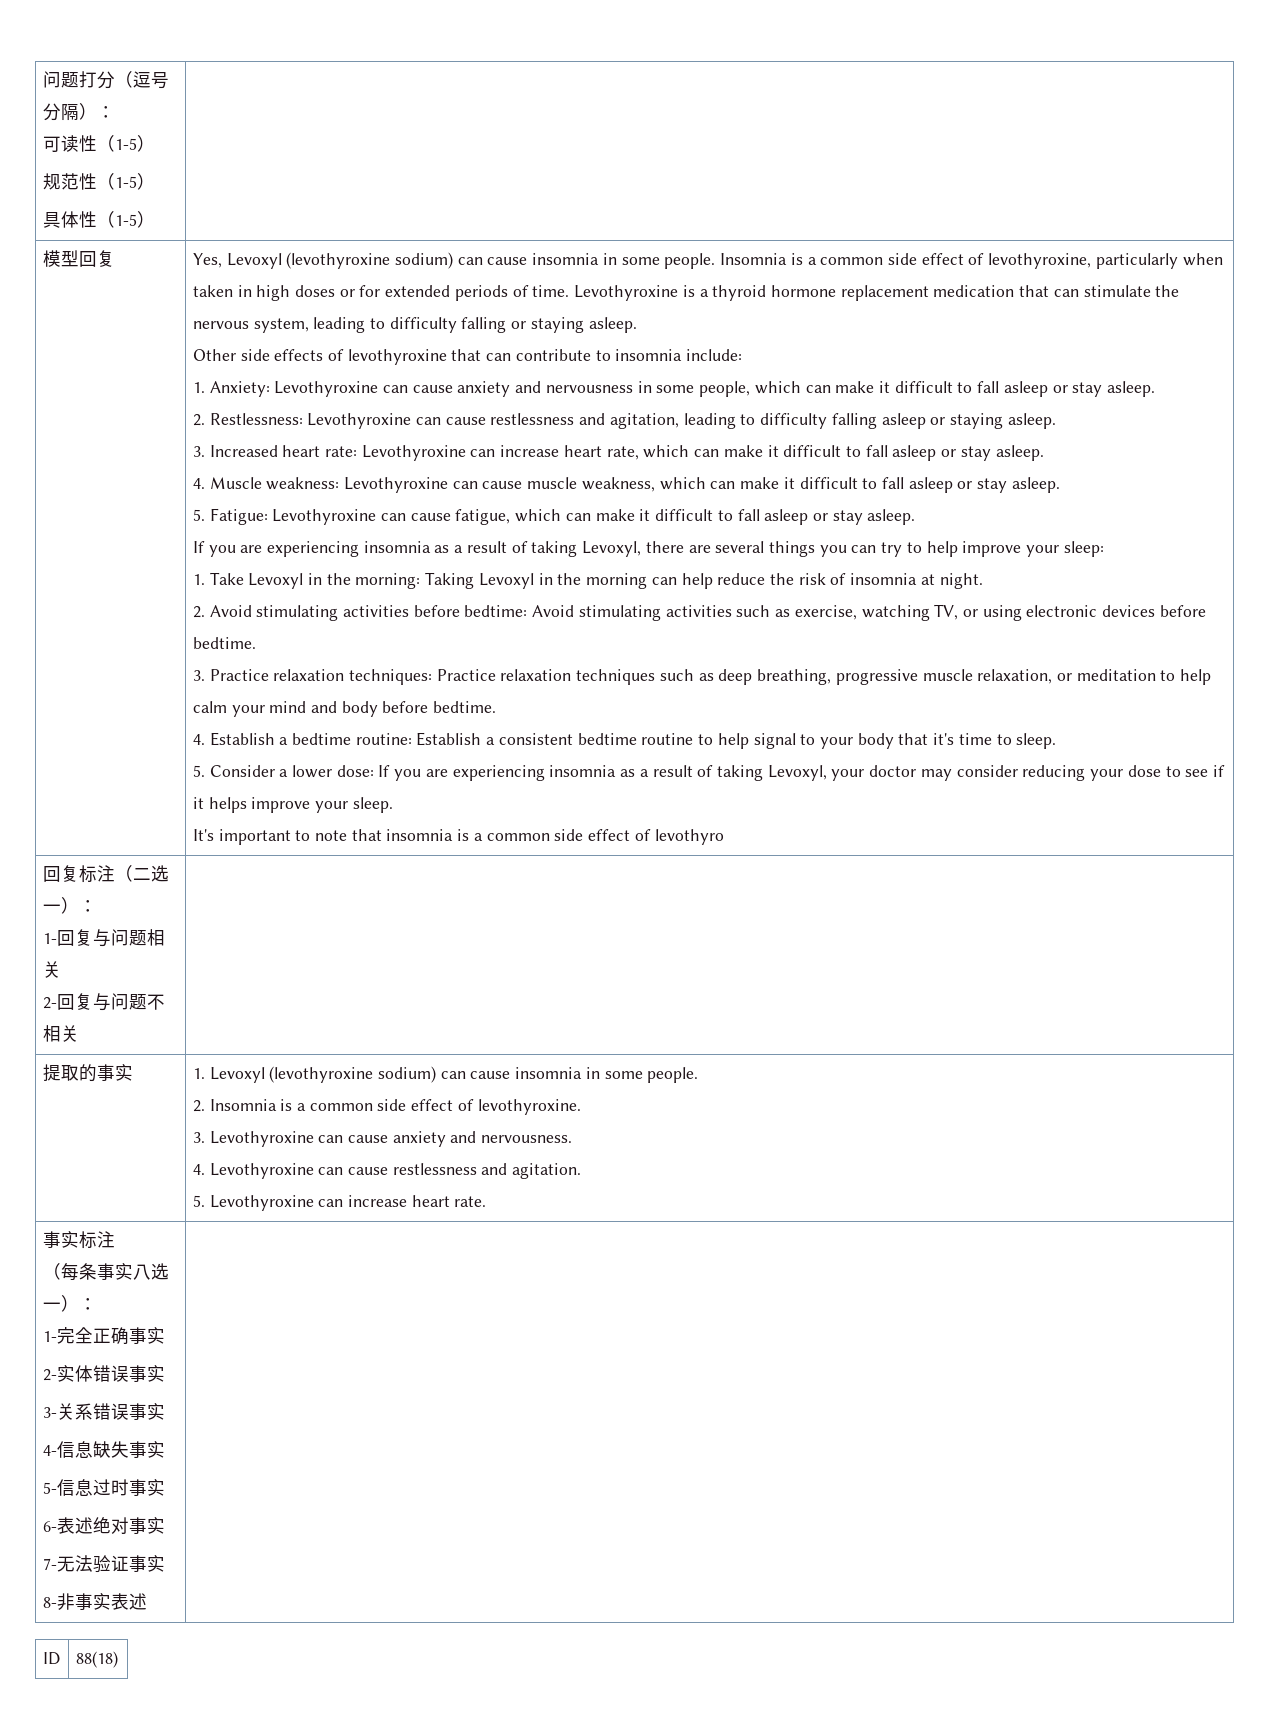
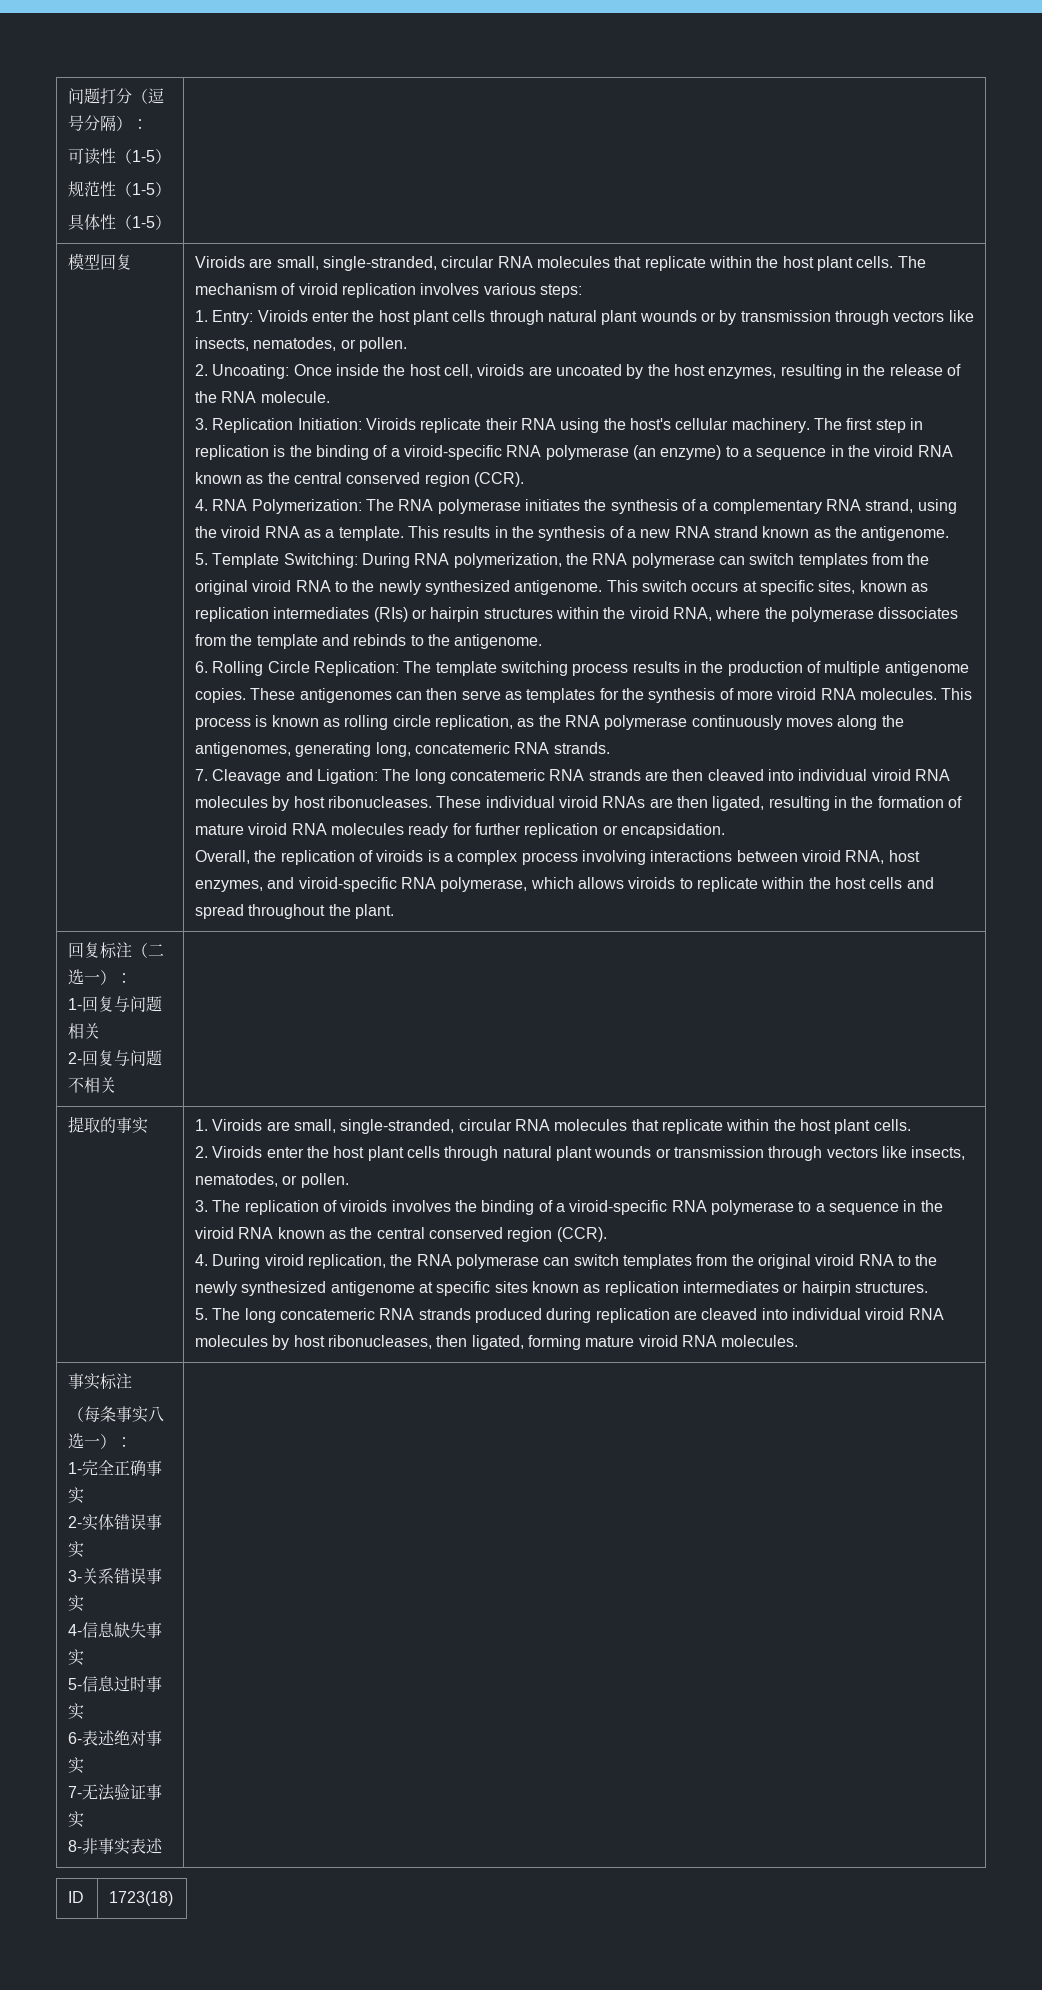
[192,252,1223,269] [192,285,1180,301] [192,317,637,333] [192,349,743,365] [192,381,1156,397] [192,413,1056,429] [192,445,1044,461] [192,477,1060,493] [192,508,916,525] [192,541,1104,557] [192,572,983,589] [192,604,1206,621] [192,637,256,649] [192,669,1212,685] [192,701,497,717] [192,732,1057,749] [192,765,1225,781] [192,797,393,813] [192,829,724,845] Yes, Levoxyl (levothyroxine sodium) can cause insomnia in some people. Insomnia is a common side effect of levothyroxine, particularly when taken in high doses or for extended periods of time. Levothyroxine is a thyroid hormone replacement medication that can stimulate the nervous system, leading to difficulty falling or staying asleep. // Other side effects of levothyroxine that can contribute to insomnia include: // 1. Anxiety: Levothyroxine can cause anxiety and nervousness in some people, which can make it difficult to fall asleep or stay asleep. // 2. Restlessness: Levothyroxine can cause restlessness and agitation, leading to difficulty falling asleep or staying asleep. // 3. Increased heart rate: Levothyroxine can increase heart rate, which can make it difficult to fall asleep or stay asleep. // 4. Muscle weakness: Levothyroxine can cause muscle weakness, which can make it difficult to fall asleep or stay asleep. // 5. Fatigue: Levothyroxine can cause fatigue, which can make it difficult to fall asleep or stay asleep. // If you are experiencing insomnia as a result of taking Levoxyl, there are several things you can try to help improve your sleep: // 1. Take Levoxyl in the morning: Taking Levoxyl in the morning can help reduce the risk of insomnia at night. // 2. Avoid stimulating activities before bedtime: Avoid stimulating activities such as exercise, watching TV, or using electronic devices before bedtime. // 3. Practice relaxation techniques: Practice relaxation techniques such as deep breathing, progressive muscle relaxation, or meditation to help calm your mind and body before bedtime. // 4. Establish a bedtime routine: Establish a consistent bedtime routine to help signal to your body that it's time to sleep. // 5. Consider a lower dose: If you are experiencing insomnia as a result of taking Levoxyl, your doctor may consider reducing your dose to see if it helps improve your sleep. // It's important to note that insomnia is a common side effect of levothyro -> [195,256,926,271] [195,283,583,298] [195,310,974,325] [195,337,408,352] [195,364,961,379] [195,391,330,403] [195,418,923,433] [195,445,953,460] [195,472,525,487] [195,499,957,514] [195,526,950,541] [195,553,930,568] [195,580,928,595] [195,607,959,622] [195,634,543,649] [195,661,969,676] [195,688,973,703] [195,715,904,730] [195,742,610,757] [195,769,950,784] [195,796,962,811] [195,823,726,838] [195,850,920,865] [195,877,934,892] [195,904,395,919] Viroids are small, single-stranded, circular RNA molecules that replicate within the host plant cells. The mechanism of viroid replication involves various steps: // 1. Entry: Viroids enter the host plant cells through natural plant wounds or by transmission through vectors like insects, nematodes, or pollen. // 2. Uncoating: Once inside the host cell, viroids are uncoated by the host enzymes, resulting in the release of the RNA molecule. // 3. Replication Initiation: Viroids replicate their RNA using the host's cellular machinery. The first step in replication is the binding of a viroid-specific RNA polymerase (an enzyme) to a sequence in the viroid RNA known as the central conserved region (CCR). // 4. RNA Polymerization: The RNA polymerase initiates the synthesis of a complementary RNA strand, using the viroid RNA as a template. This results in the synthesis of a new RNA strand known as the antigenome. // 5. Template Switching: During RNA polymerization, the RNA polymerase can switch templates from the original viroid RNA to the newly synthesized antigenome. This switch occurs at specific sites, known as replication intermediates (RIs) or hairpin structures within the viroid RNA, where the polymerase dissociates from the template and rebinds to the antigenome. // 6. Rolling Circle Replication: The template switching process results in the production of multiple antigenome copies. These antigenomes can then serve as templates for the synthesis of more viroid RNA molecules. This process is known as rolling circle replication, as the RNA polymerase continuously moves along the antigenomes, generating long, concatemeric RNA strands. // 7. Cleavage and Ligation: The long concatemeric RNA strands are then cleaved into individual viroid RNA molecules by host ribonucleases. These individual viroid RNAs are then ligated, resulting in the formation of mature viroid RNA molecules ready for further replication or encapsidation. // Overall, the replication of viroids is a complex process involving interactions between viroid RNA, host enzymes, and viroid-specific RNA polymerase, which allows viroids to replicate within the host cells and spread throughout the plant.
[209,1066,699,1083] [192,1099,581,1115] [192,1131,573,1147] [192,1163,582,1179] [192,1195,487,1211] Levoxyl (levothyroxine sodium) can cause insomnia in some people. // 2. Insomnia is a common side effect of levothyroxine. // 3. Levothyroxine can cause anxiety and nervousness. // 4. Levothyroxine can cause restlessness and agitation. // 5. Levothyroxine can increase heart rate. -> [212,1119,911,1134] [195,1146,966,1161] [195,1173,349,1188] [195,1200,943,1215] [195,1227,607,1242] [195,1254,938,1269] [195,1281,928,1296] [195,1308,944,1323] [195,1335,799,1350] Viroids are small, single-stranded, circular RNA molecules that replicate within the host plant cells. // 2. Viroids enter the host plant cells through natural plant wounds or transmission through vectors like insects, nematodes, or pollen. // 3. The replication of viroids involves the binding of a viroid-specific RNA polymerase to a sequence in the viroid RNA known as the central conserved region (CCR). // 4. During viroid replication, the RNA polymerase can switch templates from the original viroid RNA to the newly synthesized antigenome at specific sites known as replication intermediates or hairpin structures. // 5. The long concatemeric RNA strands produced during replication are cleaved into individual viroid RNA molecules by host ribonucleases, then ligated, forming mature viroid RNA molecules.
[75,1651,118,1668] 88(18) -> [109,1891,174,1906] 1723(18)

